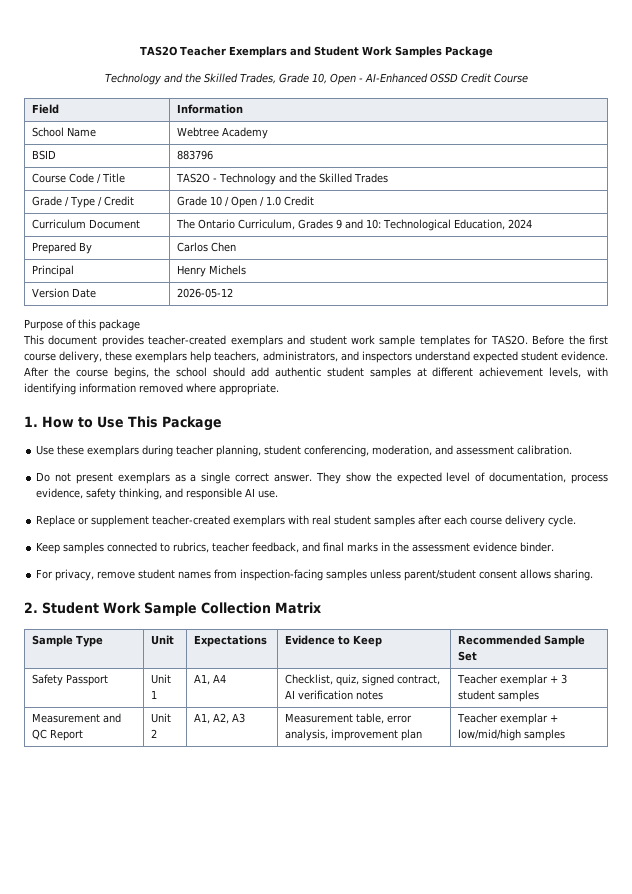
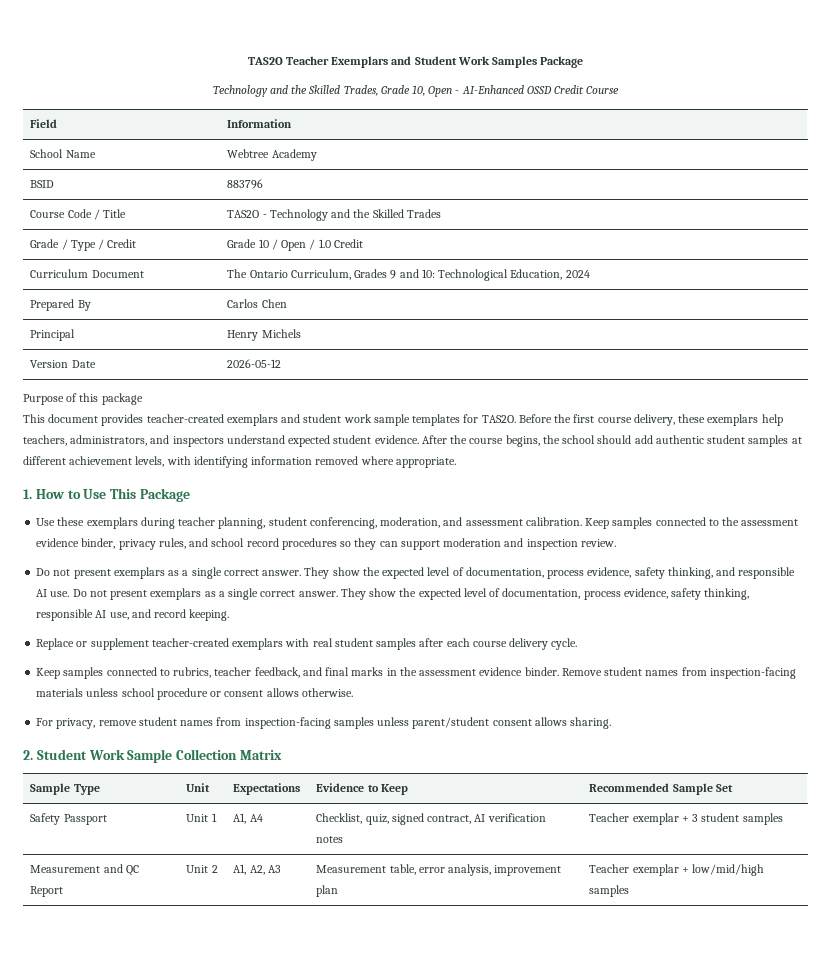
(573, 450) none -> [585,517,799,529] [36,538,616,550] Keep samples connected to the assessment evidence binder, privacy rules, and school record procedures so they can support moderation and inspection review.
(279, 494) none -> [72,588,750,600] [36,609,230,621] Do not present exemplars as a single correct answer. They show the expected level of documentation, process evidence, safety thinking, responsible AI use, and record keeping.
(555, 547) none -> [561,667,796,679] [36,688,353,700] Remove student names from inspection-facing materials unless school procedure or consent allows otherwise.

